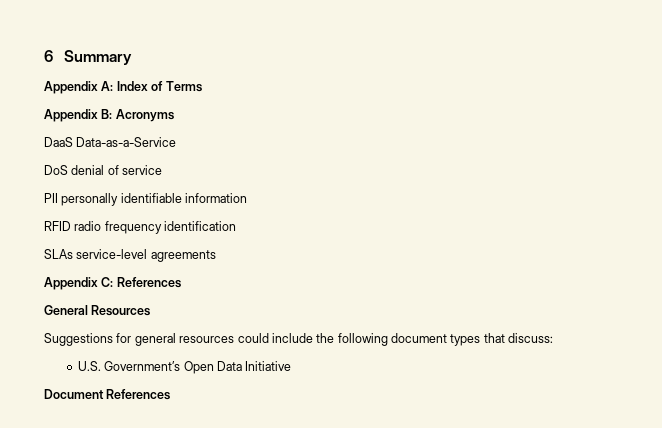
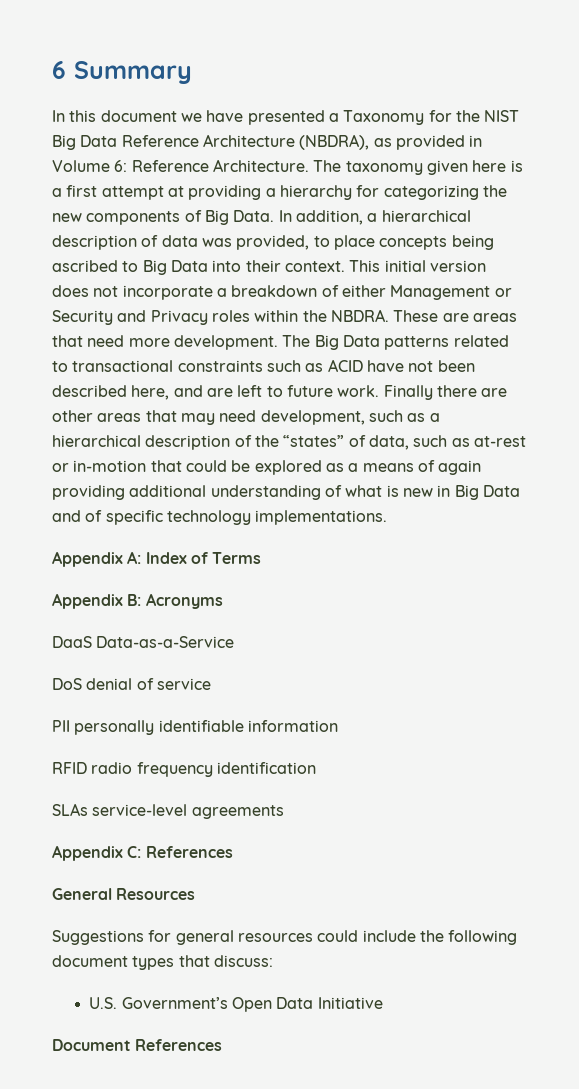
(133, 57) none -> [52,110,520,125] [52,134,483,150] [52,159,523,175] [52,185,507,200] [52,210,471,225] [52,235,494,250] [52,260,486,275] [52,285,512,300] [52,309,517,325] [52,335,509,350] [52,359,475,372] [52,385,508,400] [52,410,440,425] [52,435,526,450] [52,460,482,475] [52,485,520,500] [52,510,388,525] // In this document we have presented a Taxonomy for the NIST Big Data Reference Architecture (NBDRA), as provided in Volume 6: Reference Architecture. The taxonomy given here is a first attempt at providing a hierarchy for categorizing the new components of Big Data. In addition, a hierarchical description of data was provided, to place concepts being ascribed to Big Data into their context. This initial version does not incorporate a breakdown of either Management or Security and Privacy roles within the NBDRA. These are areas that need more development. The Big Data patterns related to transactional constraints such as ACID have not been described here, and are left to future work. Finally there are other areas that may need development, such as a hierarchical description of the “states” of data, such as at-rest or in-motion that could be explored as a means of again providing additional understanding of what is new in Big Data and of specific technology implementations.

